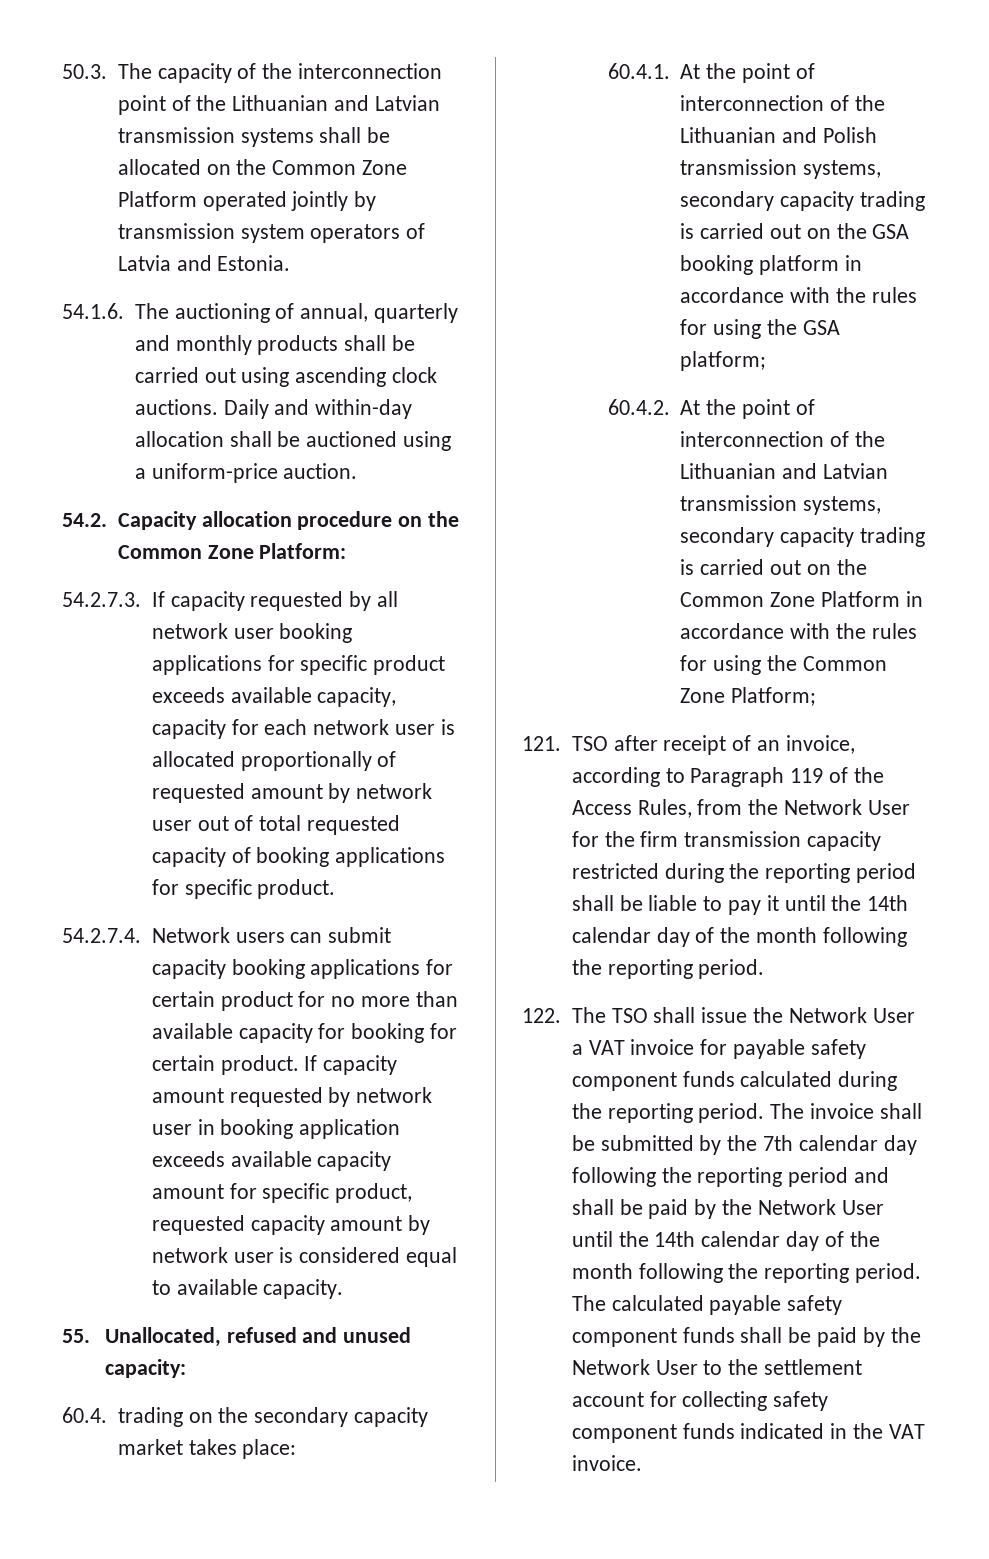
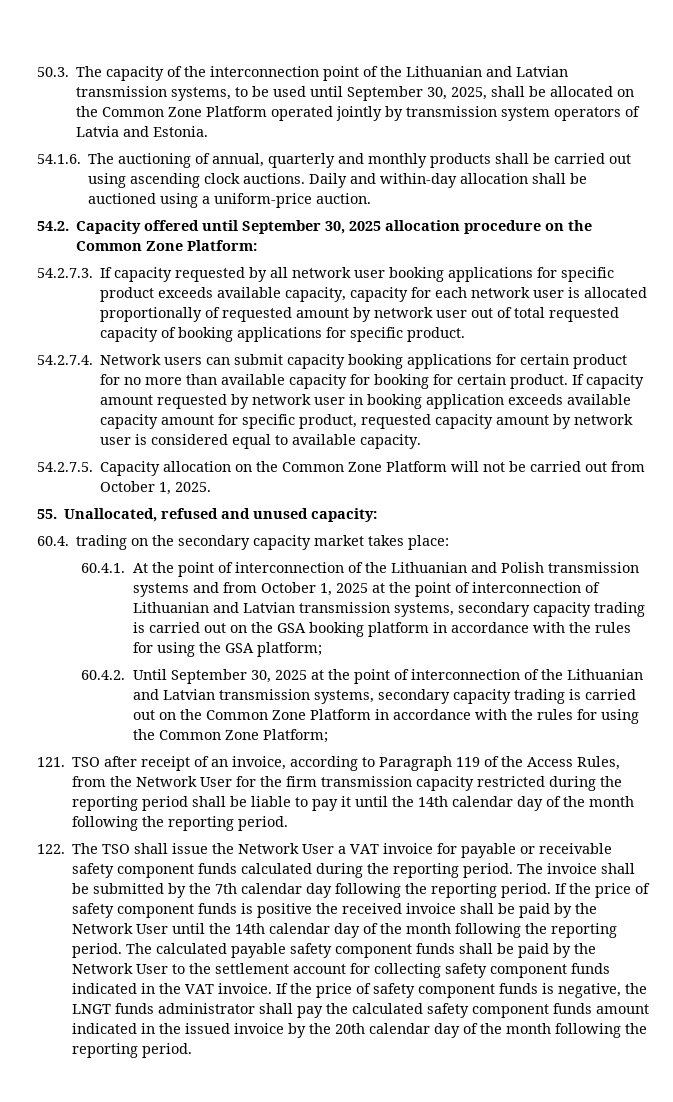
[240,128,314,147] systems -> [171,86,488,101] systems, to be used until September 30, 2025,
(197, 520) none -> [144,220,382,234] offered until September 30, 2025
(344, 1289) none -> [37,461,646,476] [100,481,212,495] // 54.2.7.5. Capacity allocation on the Common Zone Platform will not be carried out from October 1, 2025.
(798, 167) none -> [132,582,600,597] [132,602,390,613] systems and from October 1, 2025 at the point of interconnection of Lithuanian and Latvian transmission
[680,400,701,415] At -> [132,669,324,684] Until September 30, 2025 at
(805, 1049) none -> [520,843,613,854] or receivable
[788,1167,889,1187] period and -> [501,883,651,898] [72,903,457,918] period. If the price of safety component funds is positive the received invoice
(642, 1463) none -> [276,983,648,998] [72,1003,650,1018] [72,1023,648,1038] [72,1043,193,1058] If the price of safety component funds is negative, the LNGT funds administrator shall pay the calculated safety component funds amount indicated in the issued invoice by the 20th calendar day of the month following the reporting period.

